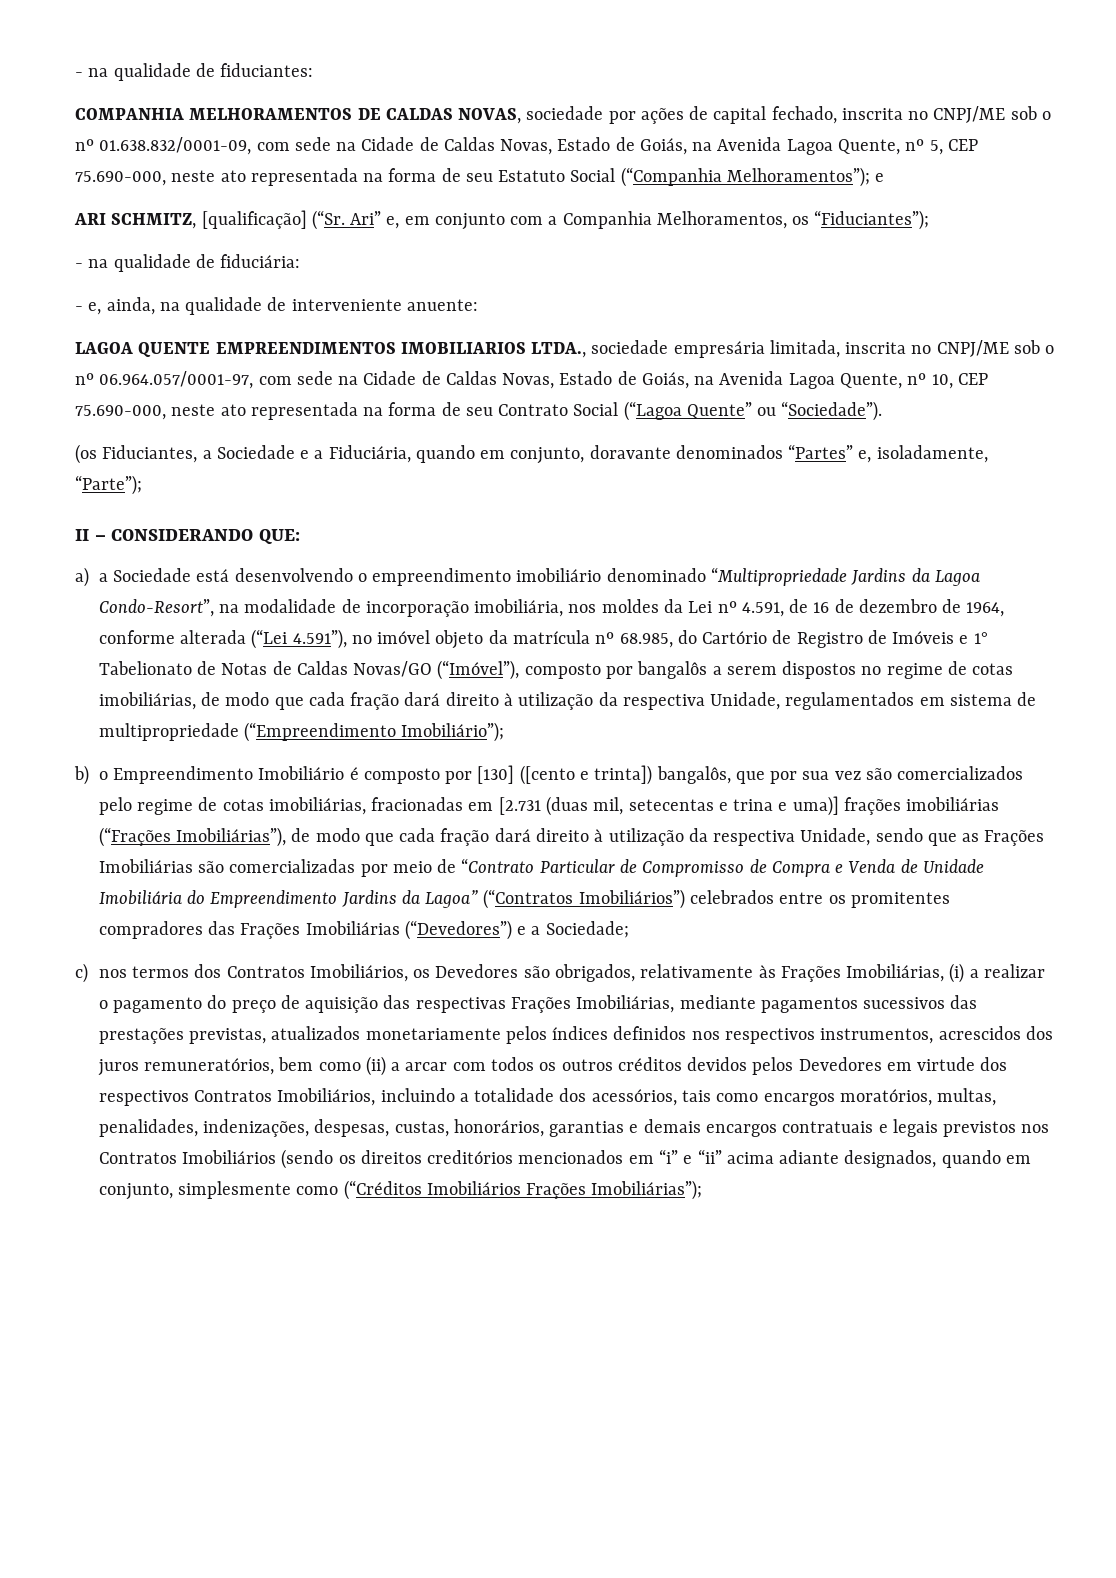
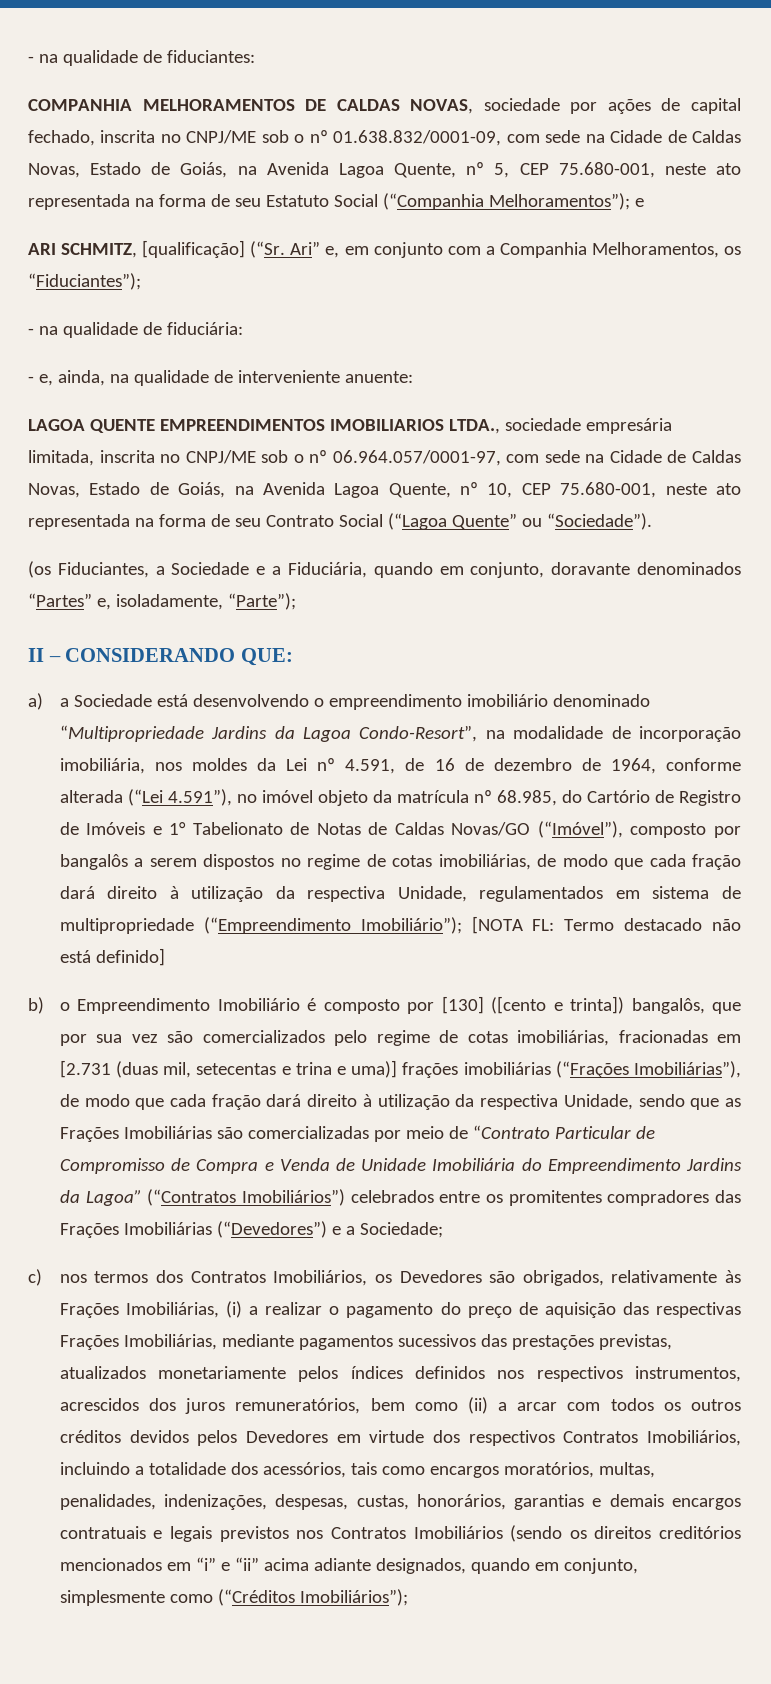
[75,171,166,186] 75.690-000, -> [558,162,655,178] 75.680-001,
[75,405,166,420] 75.690-000, -> [560,482,657,498] 75.680-001,
(505, 732) none -> [471,916,741,934] [59,948,165,966] [NOTA FL: Termo destacado não está definido]
[426,1180,703,1200] Imobiliários Frações Imobiliárias”); -> [299,1589,408,1606] Imobiliários”);

